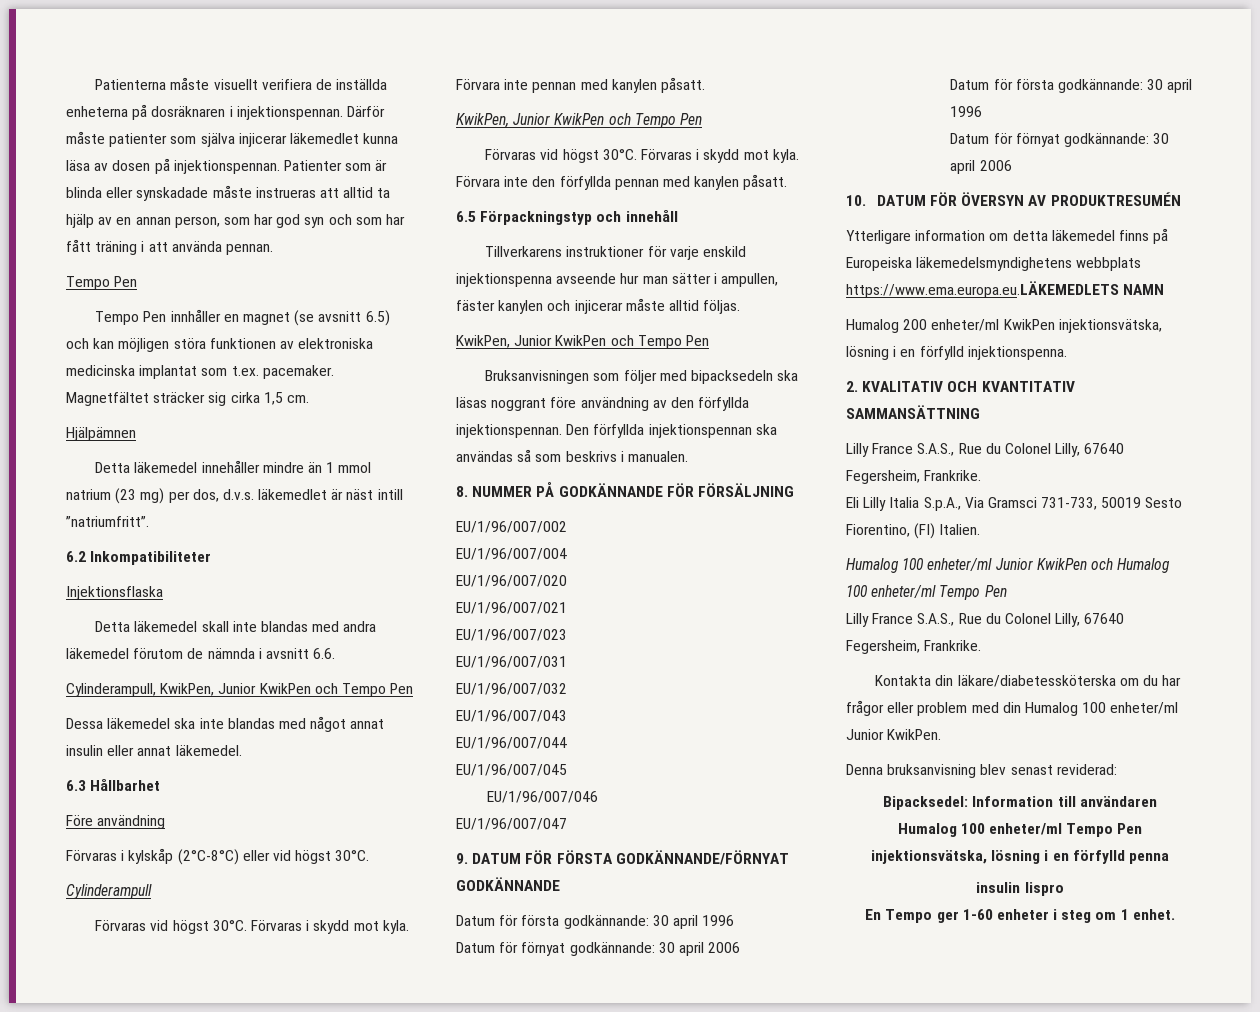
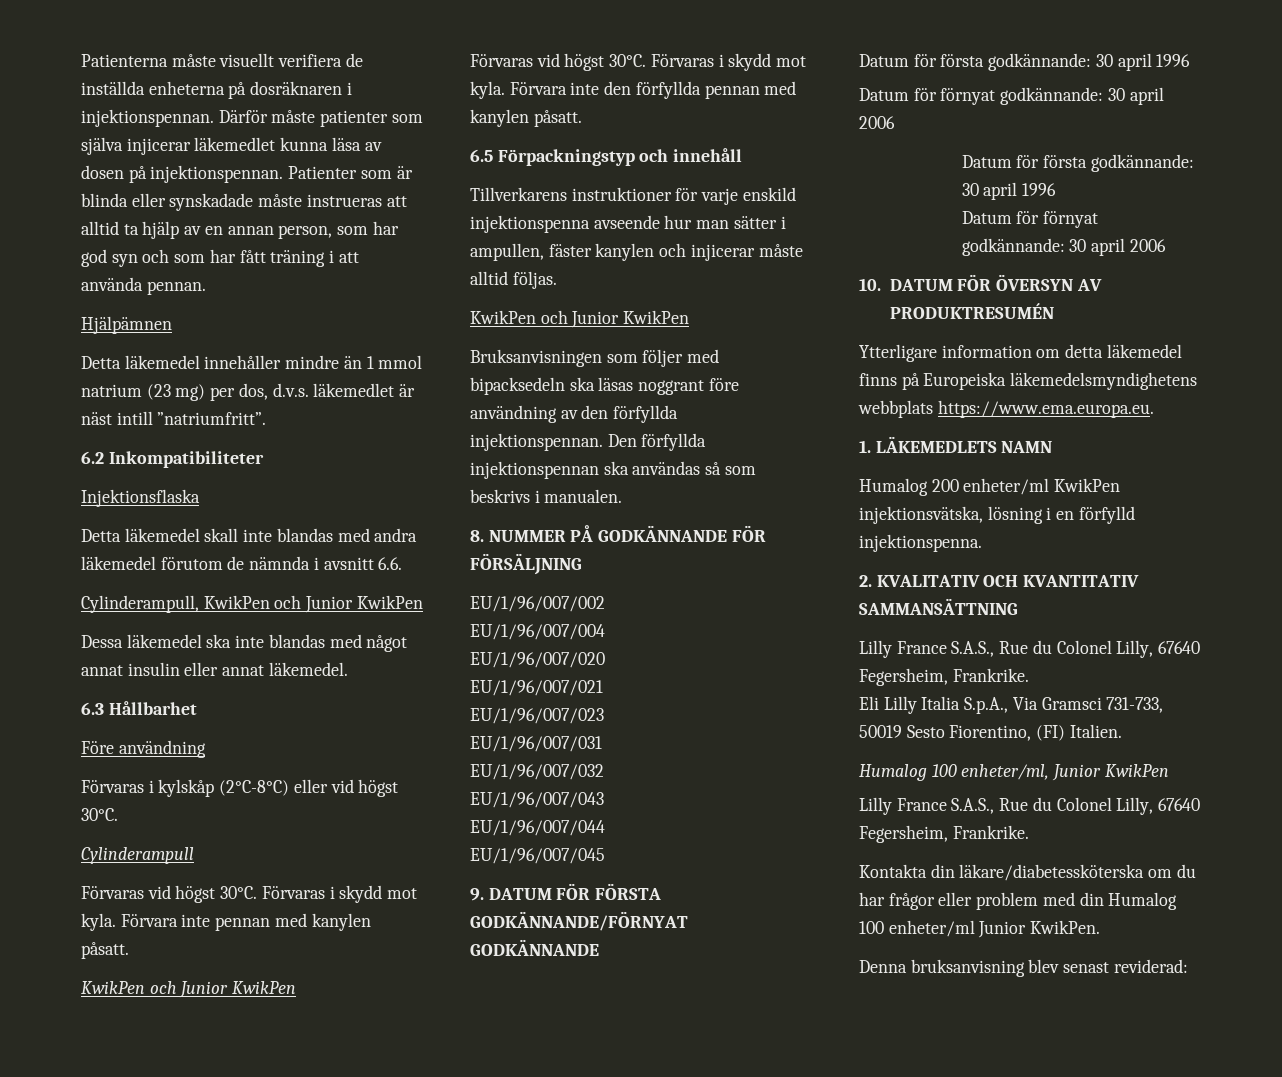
[66,276,138,290] [95,309,390,326] [66,338,374,352] [66,365,334,379] [66,392,309,406] // Tempo Pen // Tempo Pen innhåller en magnet (se avsnitt 6.5) och kan möjligen störa funktionen av elektroniska medicinska implantat som t.ex. pacemaker. Magnetfältet sträcker sig cirka 1,5 cm. -> (206, 288) none
[160,683,414,697] KwikPen, Junior KwikPen och Tempo Pen -> [203,595,423,613] KwikPen och Junior KwikPen
[456,113,702,128] KwikPen, Junior KwikPen och Tempo Pen -> [81,981,297,998] KwikPen och Junior KwikPen
[456,335,709,349] KwikPen, Junior KwikPen och Tempo Pen -> [470,310,690,328] KwikPen och Junior KwikPen
[486,791,598,803] [456,818,567,830] // EU/1/96/007/046 // EU/1/96/007/047 -> (605, 856) none
[846,281,1119,298] https://www.ema.europa.eu.LÄKEMEDLETS -> [937,400,1154,418] [859,436,997,453] https://www.ema.europa.eu. // 1. LÄKEMEDLETS
[927,558,1171,573] [846,585,1007,600] enheter/ml Junior KwikPen och Humalog 100 enheter/ml Tempo Pen -> [961,764,1169,781] enheter/ml, Junior KwikPen
[883,796,1157,810] [897,823,1143,837] [871,850,1169,864] [976,882,1064,896] [865,909,1175,923] // Bipacksedel: Information till användaren // Humalog 100 enheter/ml Tempo Pen injektionsvätska, lösning i en förfylld penna // insulin lispro // En Tempo ger 1-60 enheter i steg om 1 enhet. -> (1188, 966) none

